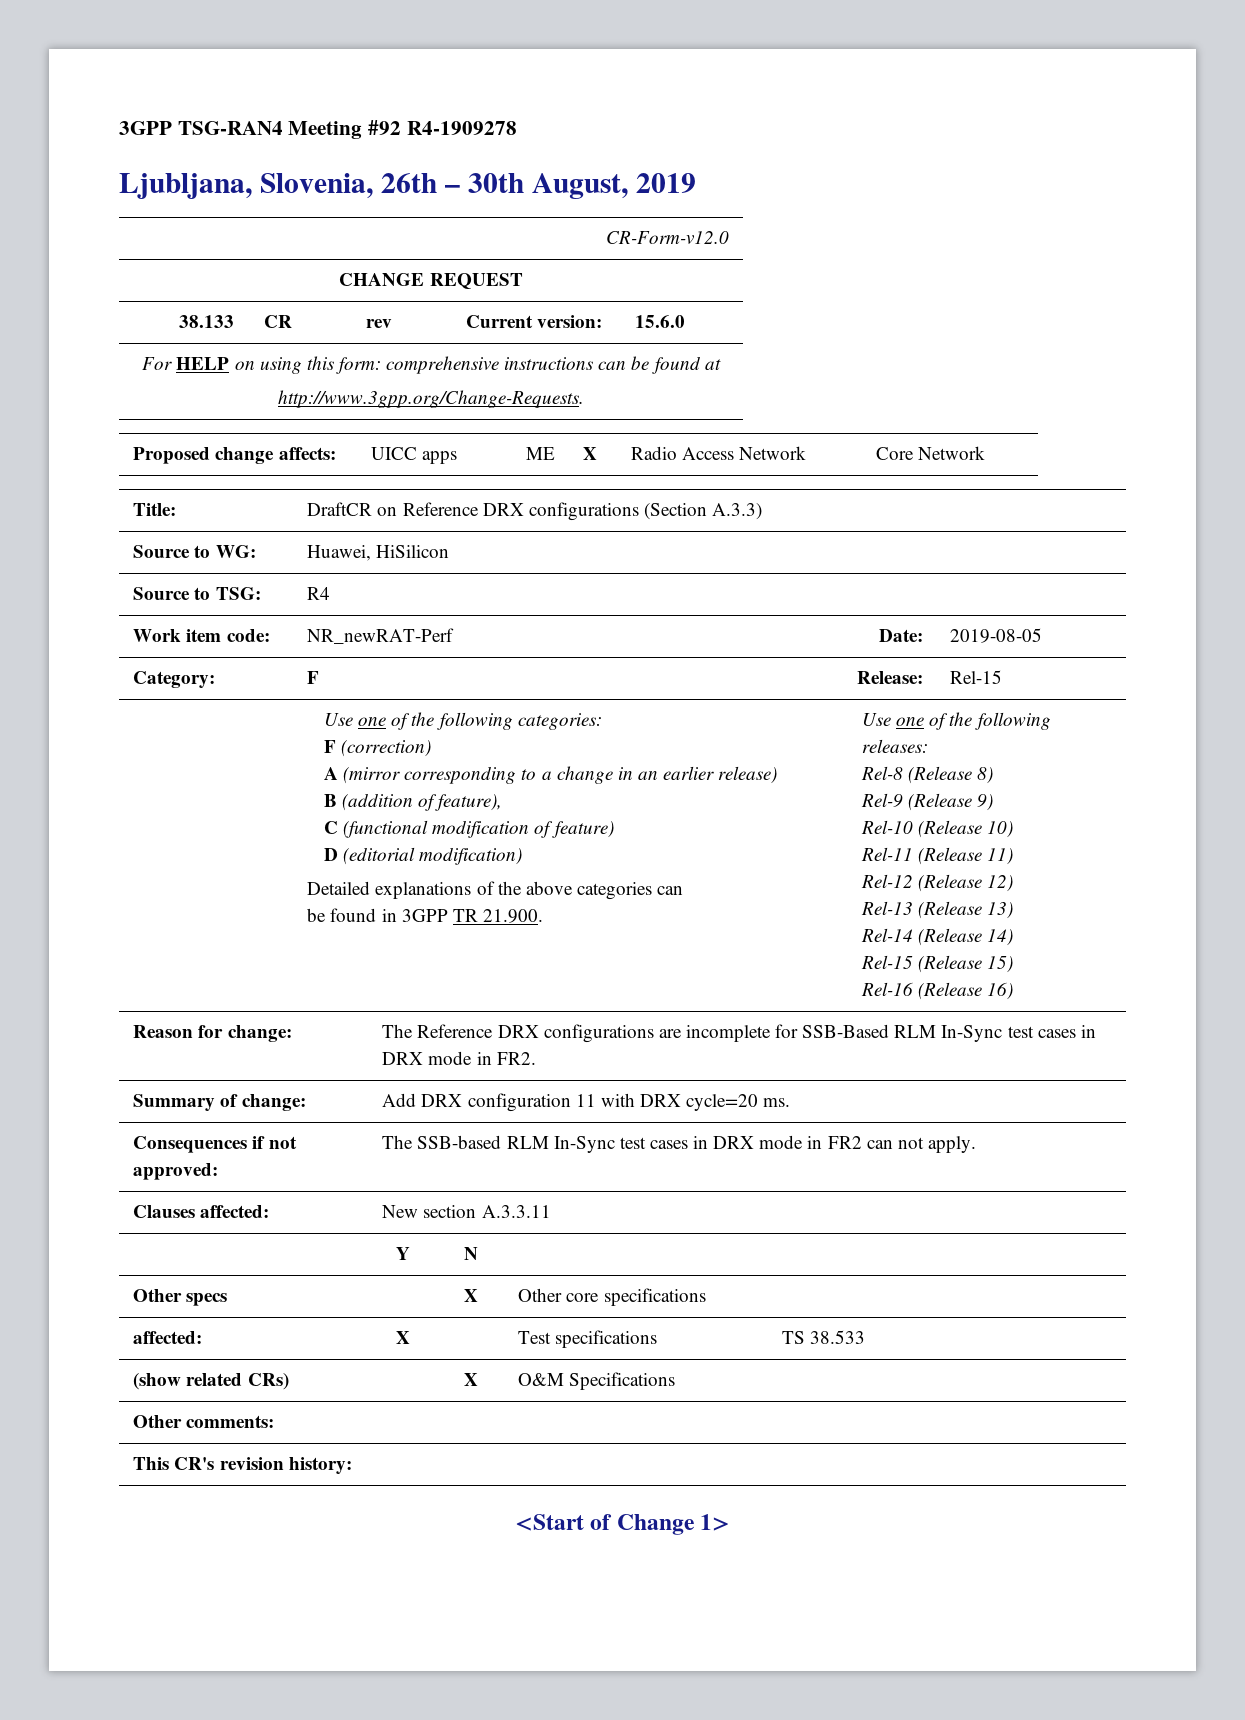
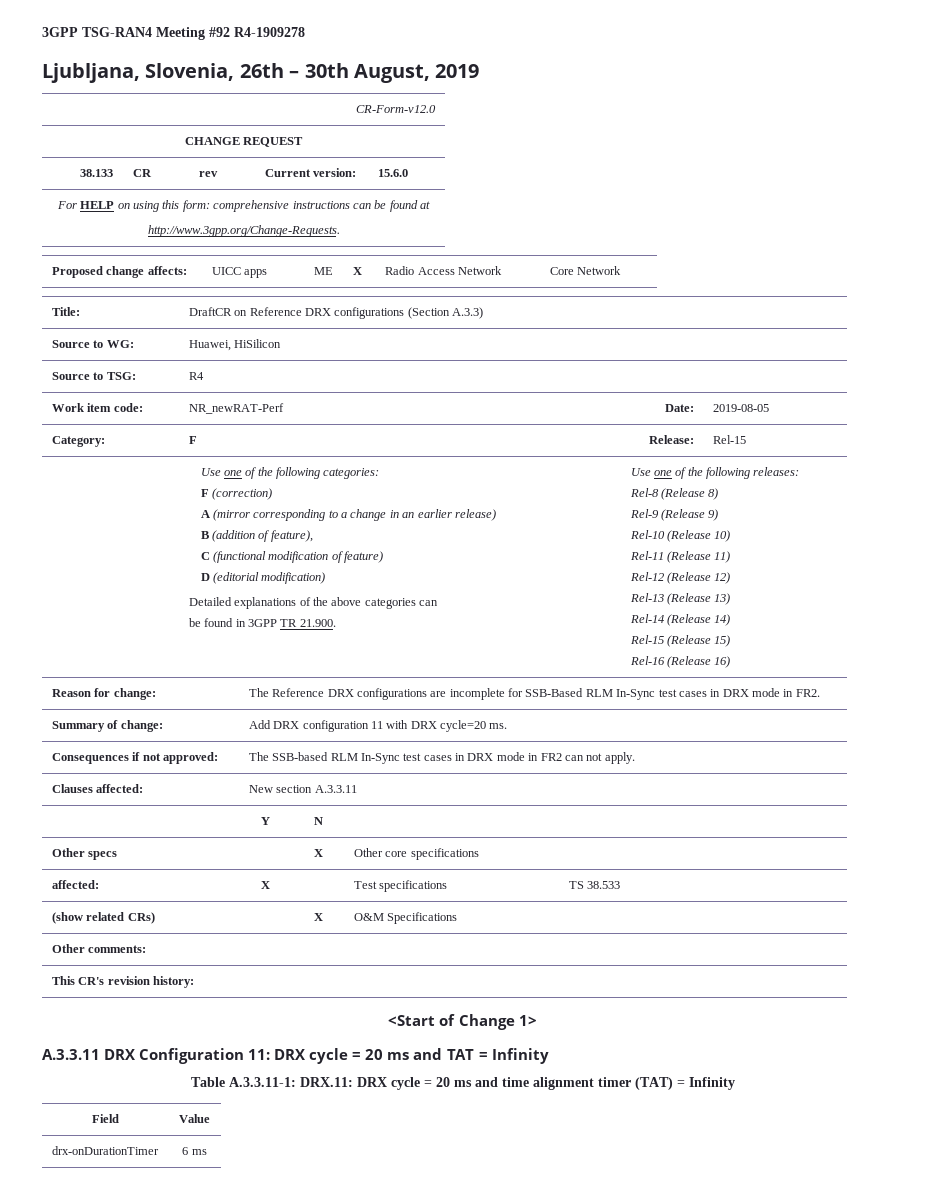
(731, 1522) none -> [42,1048,549,1064] [190,1077,735,1090] [92,1114,119,1123] [179,1114,210,1123] [51,1146,159,1155] [182,1147,207,1155] // A.3.3.11 DRX Configuration 11: DRX cycle = 20 ms and TAT = Infinity // Table A.3.3.11-1: DRX.11: DRX cycle = 20 ms and time alignment timer (TAT) = Infinity // Field | Value // drx-onDurationTimer | 6 ms

